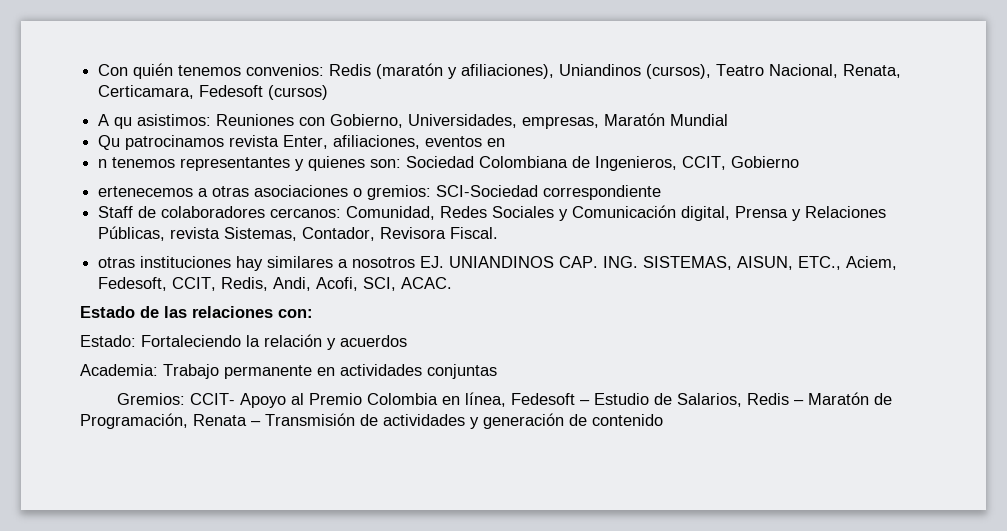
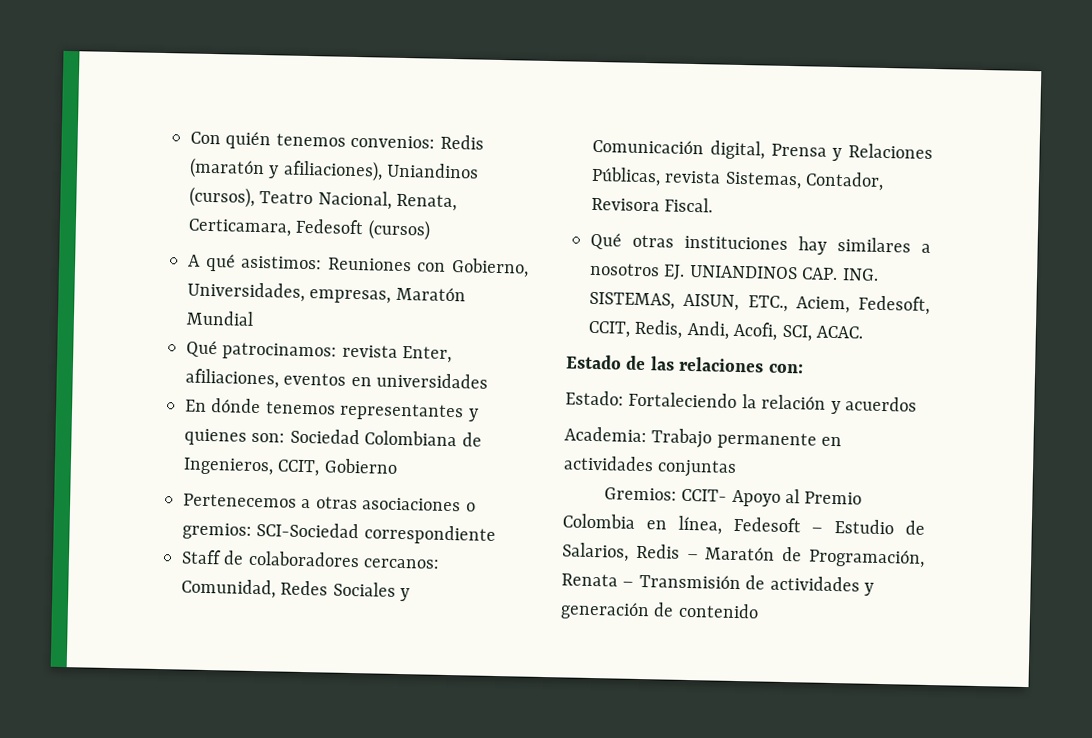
[114,117,133,129] qu -> [204,253,236,272] qué
[98,135,225,150] Qu patrocinamos -> [186,340,338,361] Qué patrocinamos:
[98,159,108,168] // n -> [376,372,489,389] [185,398,262,414] universidades // En dónde
[98,186,194,197] ertenecemos -> [183,493,297,508] Pertenecemos
(499, 233) none -> [590,232,622,250] Qué

